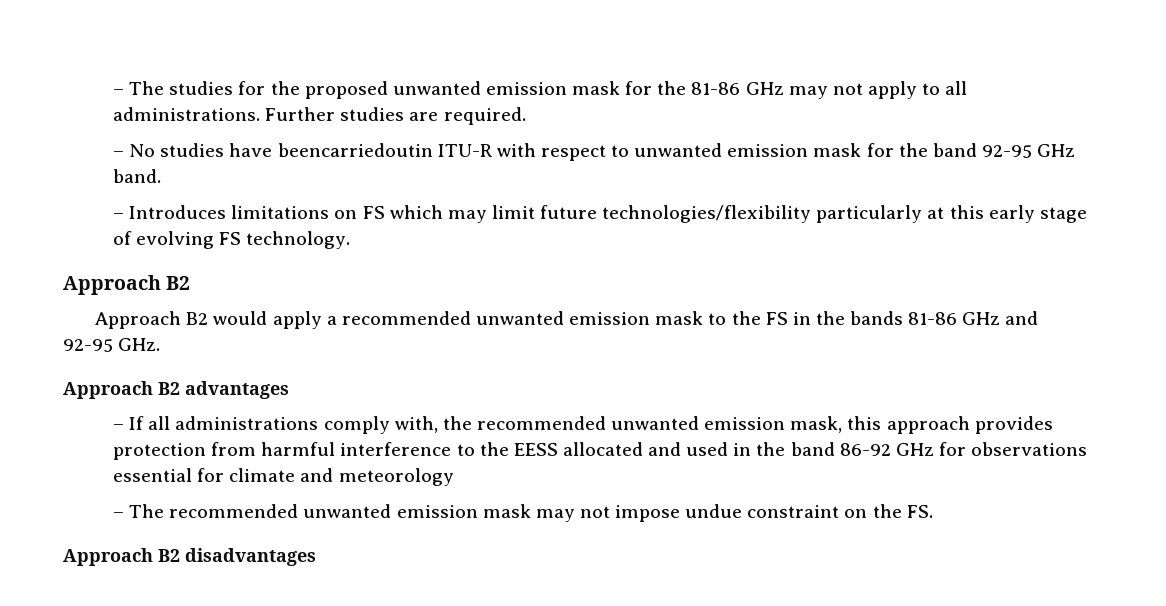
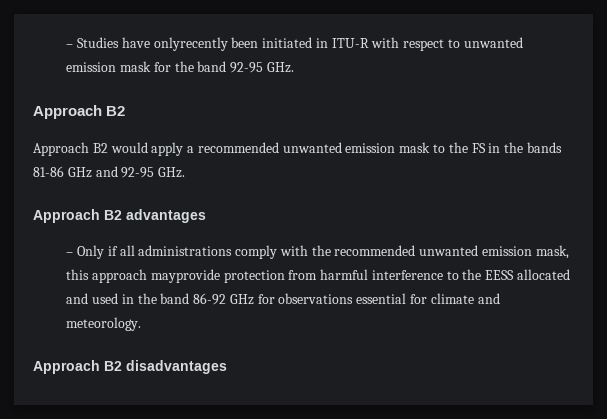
[112,81,968,99] [112,107,526,125] [112,143,433,157] – The studies for the proposed unwanted emission mask for the 81-86 GHz may not apply to all administrations. Further studies are required. // – No studies have beencarriedoutin -> [66,37,328,51] – Studies have onlyrecently been initiated in
[1037,144,1076,157] [112,169,161,183] [112,205,1087,223] [112,231,351,249] GHz band. // – Introduces limitations on FS which may limit future technologies/flexibility particularly at this early stage of evolving FS technology. -> [266,62,294,73] GHz.
[129,416,145,430] If -> [77,245,118,259] Only if
[394,416,438,433] with, -> [279,245,308,256] with
[974,416,1053,434] provides -> [150,269,220,283] mayprovide
[338,468,454,486] [112,504,933,522] meteorology // – The recommended unwanted emission mask may not impose undue constraint on the FS. -> [66,317,142,331] meteorology.

